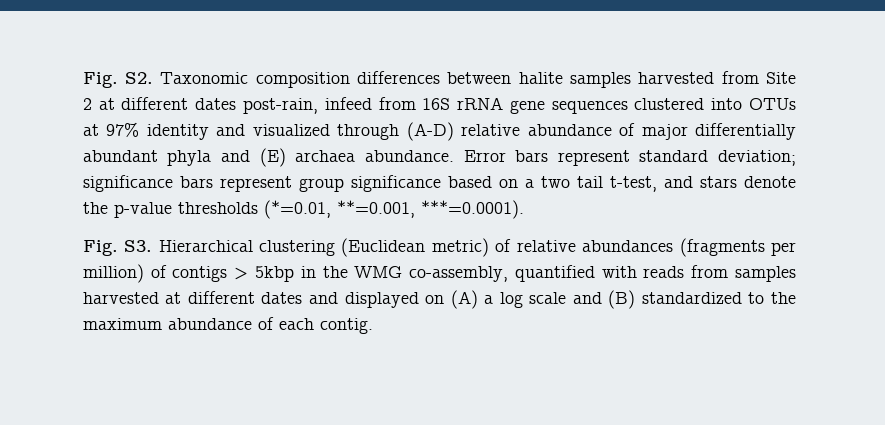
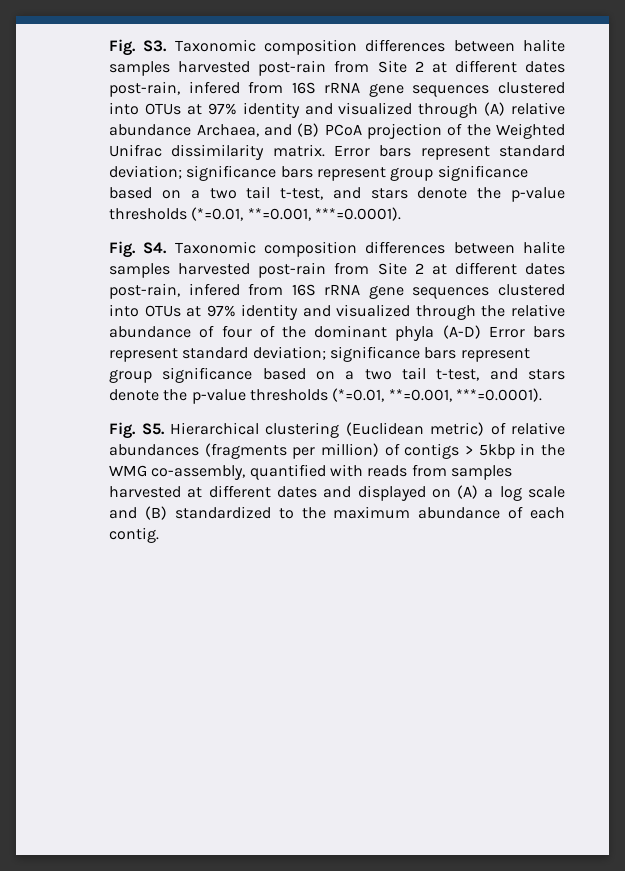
[82,71,796,88] [82,97,372,114] Fig. S2. Taxonomic composition differences between halite samples harvested from Site 2 at different dates post-rain, infeed -> [109,39,565,56] [109,60,565,76] [109,81,240,97] Fig. S3. Taxonomic composition differences between halite samples harvested post-rain from Site 2 at different dates post-rain, infered
[406,122,796,141] [82,148,454,167] (A-D) relative abundance of major differentially abundant phyla and (E) archaea abundance. -> [484,102,565,116] [109,123,565,139] [109,144,325,160] (A) relative abundance Archaea, and (B) PCoA projection of the Weighted Unifrac dissimilarity matrix.
[124,240,153,252] S3. -> [143,241,565,257] [109,262,565,278] [109,283,565,299] [109,304,565,320] [109,325,565,341] [109,346,530,362] [109,367,565,383] [109,388,543,404] [109,422,165,439] S4. Taxonomic composition differences between halite samples harvested post-rain from Site 2 at different dates post-rain, infered from 16S rRNA gene sequences clustered into OTUs at 97% identity and visualized through the relative abundance of four of the dominant phyla (A-D) Error bars represent standard deviation; significance bars represent group significance based on a two tail t-test, and stars denote the p-value thresholds (*=0.01, **=0.001, ***=0.0001). // Fig. S5.

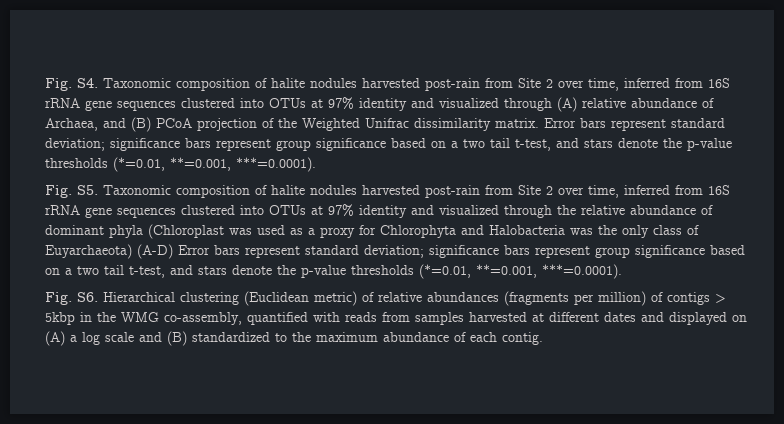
[109,39,565,56] [109,60,565,76] [109,81,240,97] Fig. S3. Taxonomic composition differences between halite samples harvested post-rain from Site 2 at different dates post-rain, infered -> [45,78,671,91] Fig. S4. Taxonomic composition of halite nodules harvested post-rain from Site 2 over time, inferred
(192, 130) none -> [702,98,715,108] of
[143,241,565,257] [109,262,565,278] [109,283,240,299] S4. Taxonomic composition differences between halite samples harvested post-rain from Site 2 at different dates post-rain, infered -> [77,185,671,198] S5. Taxonomic composition of halite nodules harvested post-rain from Site 2 over time, inferred
[221,325,435,341] four of the dominant phyla -> [45,224,700,239] [45,244,133,259] dominant phyla (Chloroplast was used as a proxy for Chlorophyta and Halobacteria was the only class of Euyarchaeota)
[141,423,165,435] S5. -> [77,292,99,302] S6.

